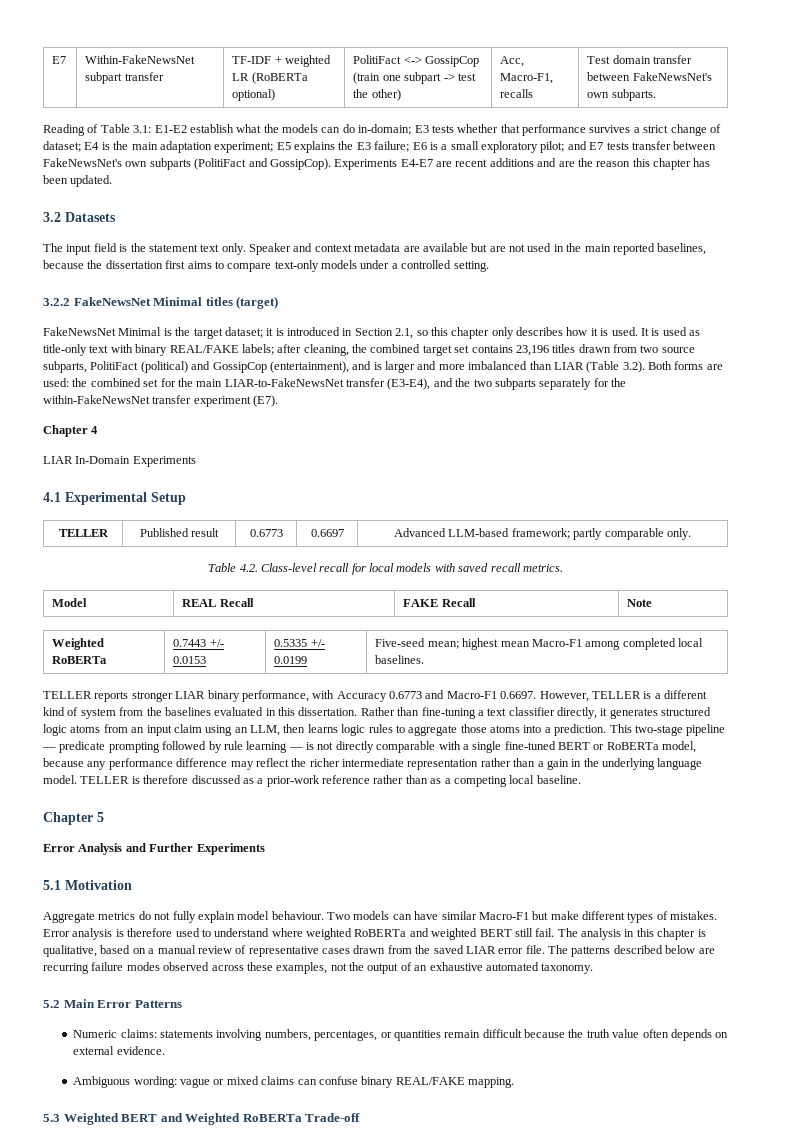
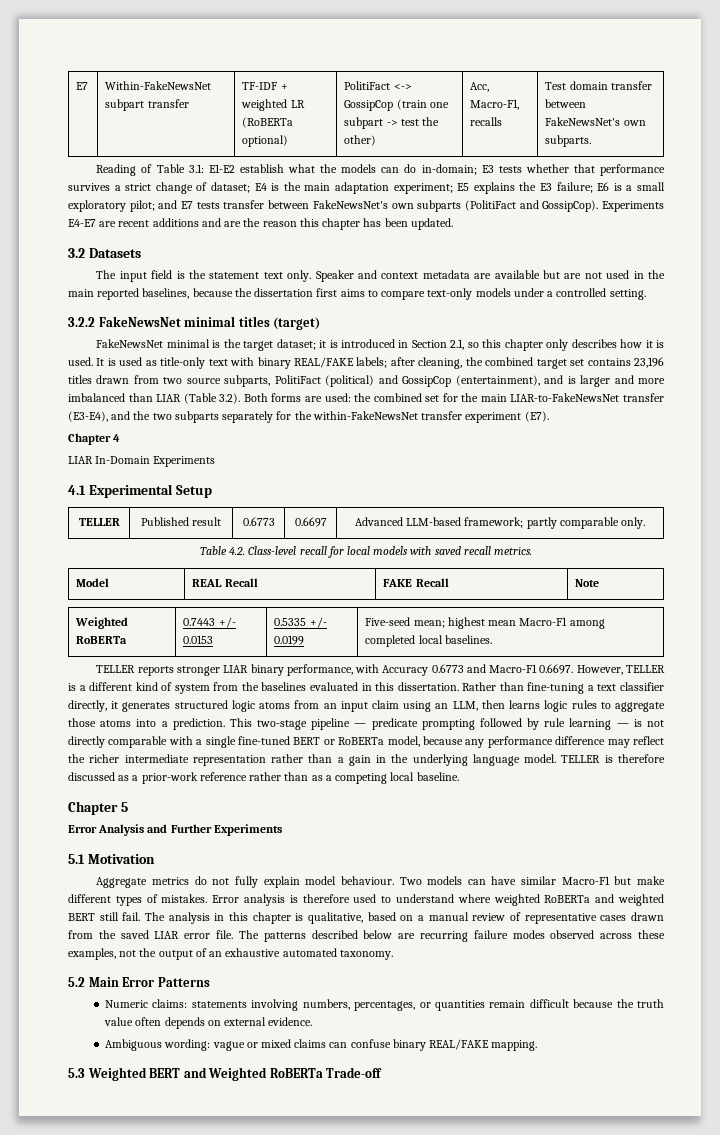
[153,297,203,306] Minimal -> [184,316,236,327] minimal
[118,327,162,336] Minimal -> [166,339,210,348] minimal

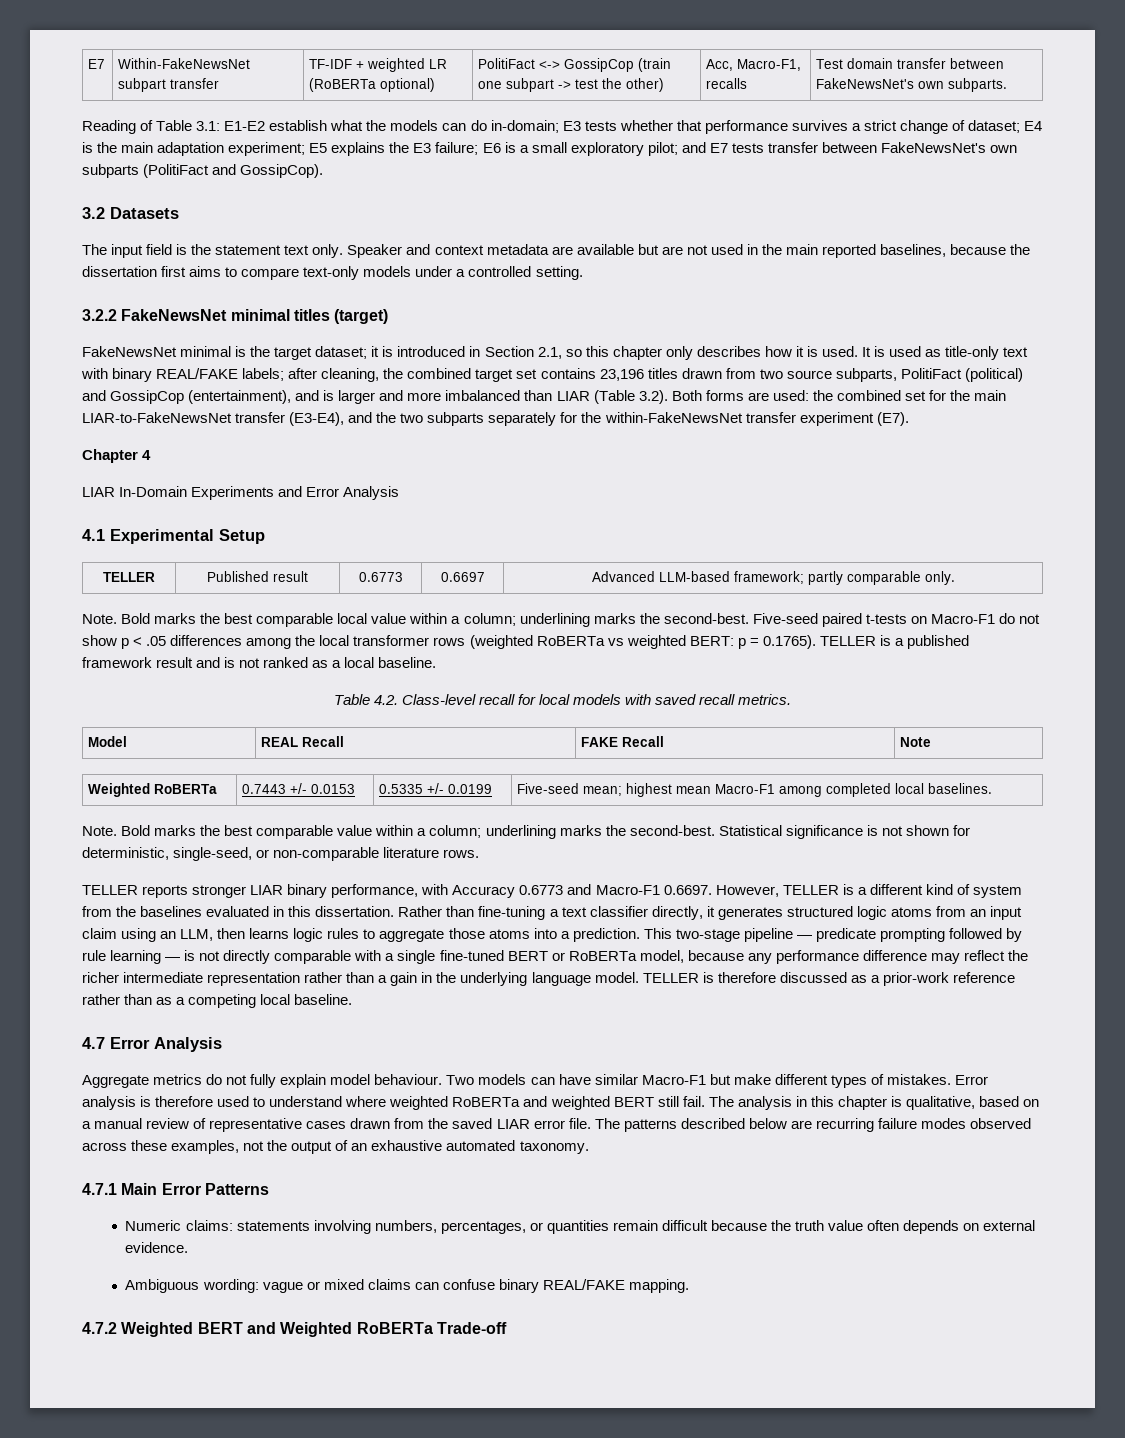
[601,201,664,212] [68,218,453,230] Experiments E4-E7 are recent additions and are the reason this chapter has been updated. -> (324, 171) none
(216, 461) none -> [278,486,400,500] and Error Analysis
(646, 523) none -> [82,613,1041,627] [82,635,970,649] [82,657,437,668] // Note. Bold marks the best comparable local value within a column; underlining marks the second-best. Five-seed paired t-tests on Macro-F1 do not show p < .05 differences among the local transformer rows (weighted RoBERTa vs weighted BERT: p = 0.1765). TELLER is a published framework result and is not ranked as a local baseline.
(492, 639) none -> [82,825,970,839] [82,847,480,861] // Note. Bold marks the best comparable value within a column; underlining marks the second-best. Statistical significance is not shown for deterministic, single-seed, or non-comparable literature rows.
[68,801,128,815] [68,824,282,836] [68,854,155,864] Chapter 5 // Error Analysis and Further Experiments // 5.1 Motivation -> [82,1037,222,1052] 4.7 Error Analysis
[68,977,85,987] 5.2 -> [82,1183,117,1195] 4.7.1
[68,1068,85,1078] 5.3 -> [82,1322,117,1334] 4.7.2

